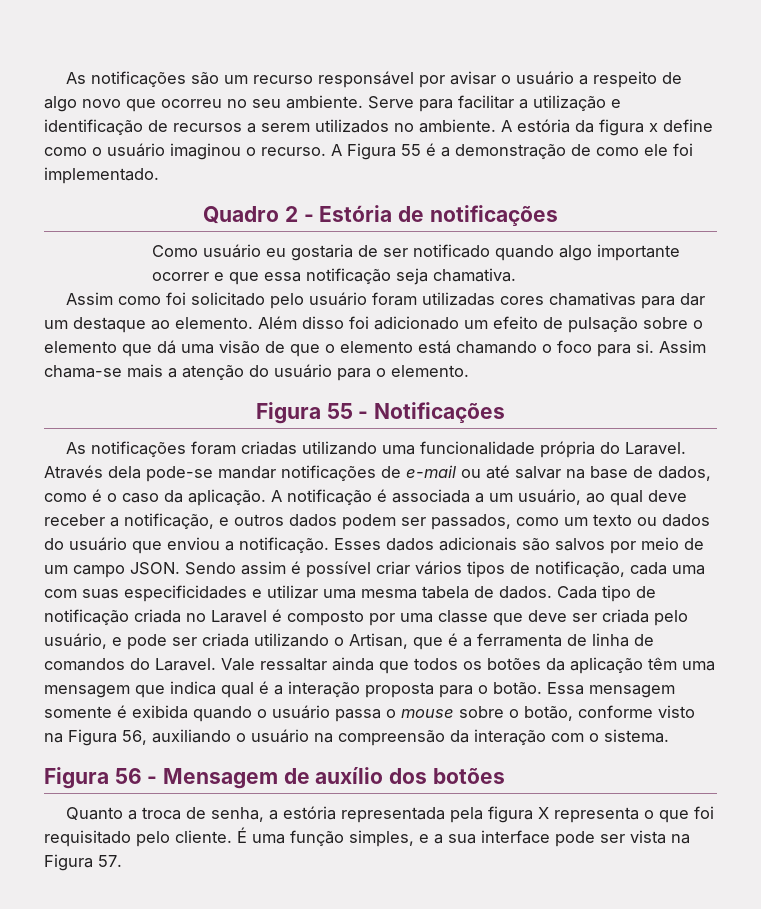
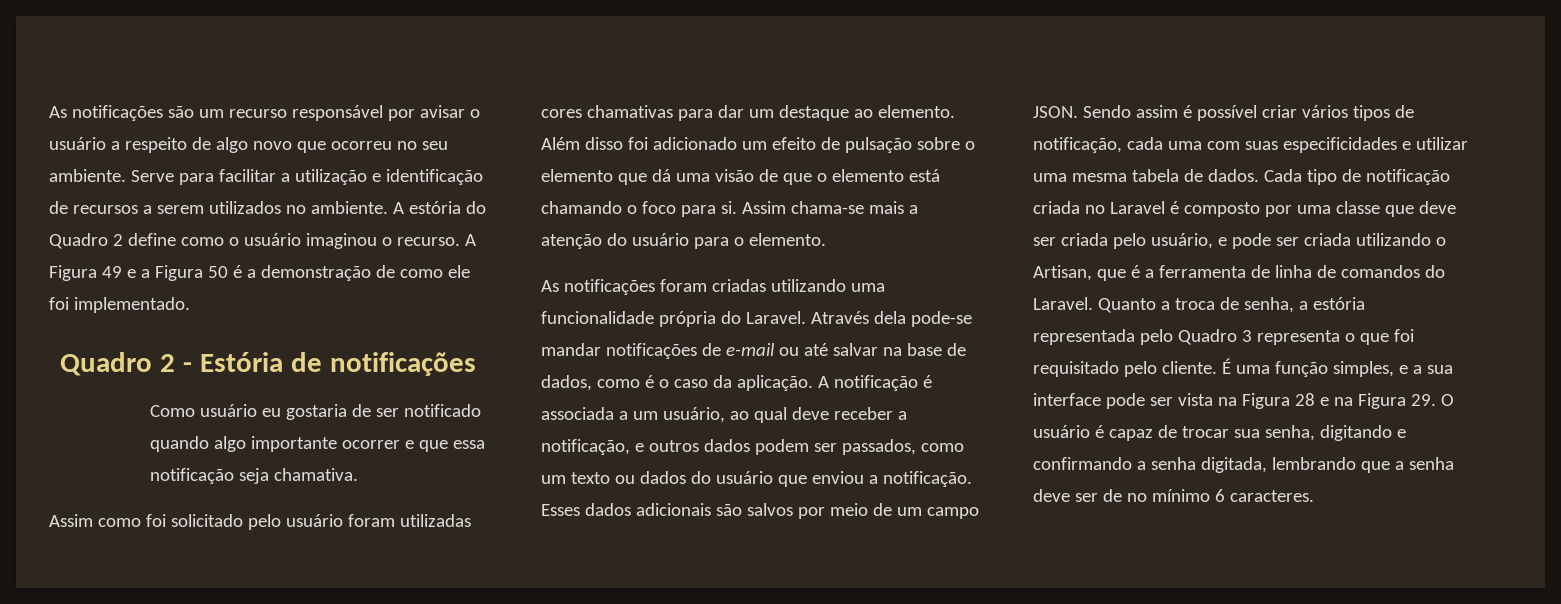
[575,119,658,136] da figura x -> [465,201,486,214] [49,233,123,249] do Quadro 2
[401,144,421,156] 55 -> [101,265,228,281] 49 e a Figura 50
[255,402,506,424] // Figura 55 - Notificações -> (826, 239) none
[221,657,715,674] [44,681,675,698] [44,705,695,722] [44,729,669,746] [44,767,505,789] Vale ressaltar ainda que todos os botões da aplicação têm uma mensagem que indica qual é a interação proposta para o botão. Essa mensagem somente é exibida quando o usuário passa o mouse sobre o botão, conforme visto na Figura 56, auxiliando o usuário na compreensão da interação com o sistema. // Figura 56 - Mensagem de auxílio dos botões // -> (1093, 303) none
[449,806,549,823] pela figura X -> [1139,329,1252,345] pelo Quadro 3
[98,855,122,867] 57. -> [1294,393,1454,409] [1033,425,1406,441] [1033,457,1454,473] [1033,489,1314,502] 28 e na Figura 29. O usuário é capaz de trocar sua senha, digitando e confirmando a senha digitada, lembrando que a senha deve ser de no mínimo 6 caracteres.

